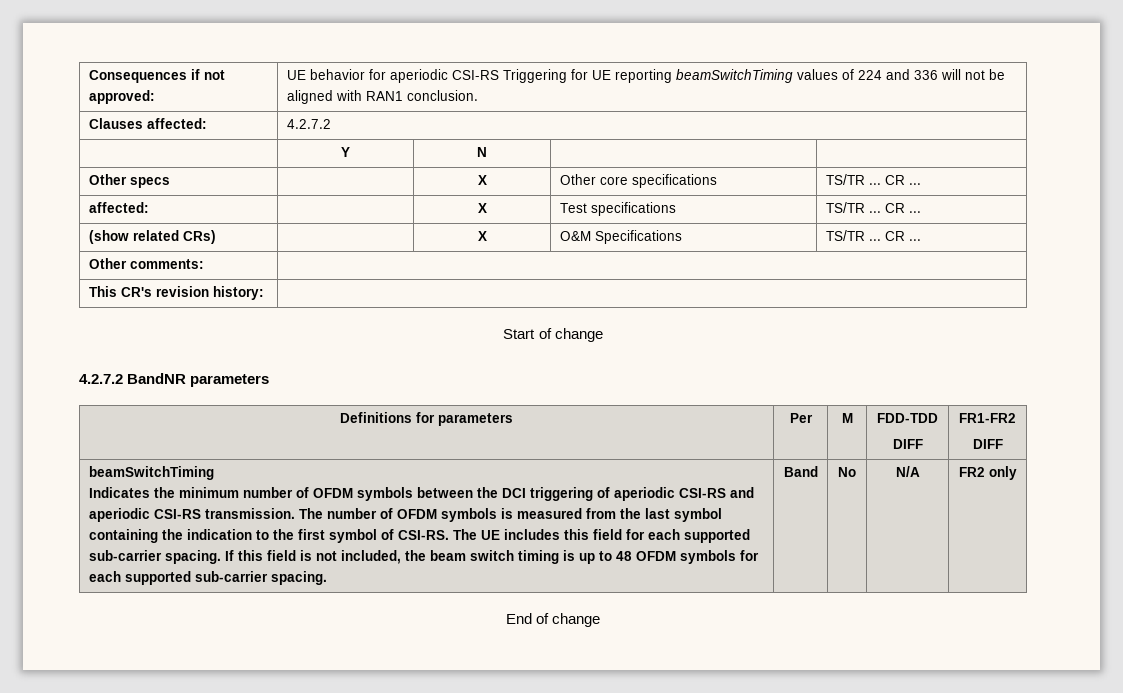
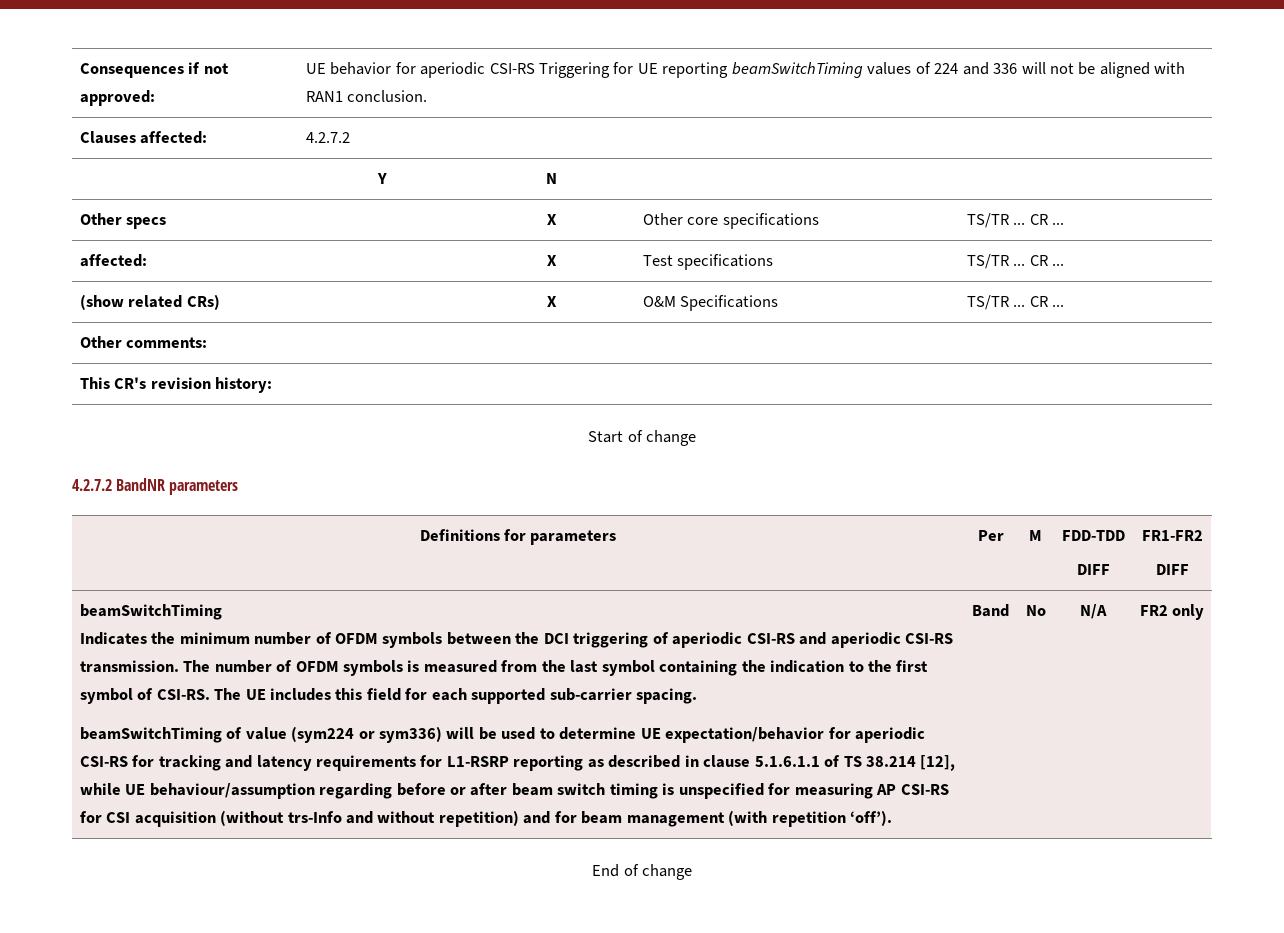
[224,550,759,564] [88,571,327,585] If this field is not included, the beam switch timing is up to 48 OFDM symbols for each supported sub-carrier spacing. -> [79,726,926,743] [79,755,956,771] [79,783,949,799] [79,810,893,827] // beamSwitchTiming of value (sym224 or sym336) will be used to determine UE expectation/behavior for aperiodic CSI-RS for tracking and latency requirements for L1-RSRP reporting as described in clause 5.1.6.1.1 of TS 38.214 [12], while UE behaviour/assumption regarding before or after beam switch timing is unspecified for measuring AP CSI-RS for CSI acquisition (without trs-Info and without repetition) and for beam management (with repetition ‘off’).

